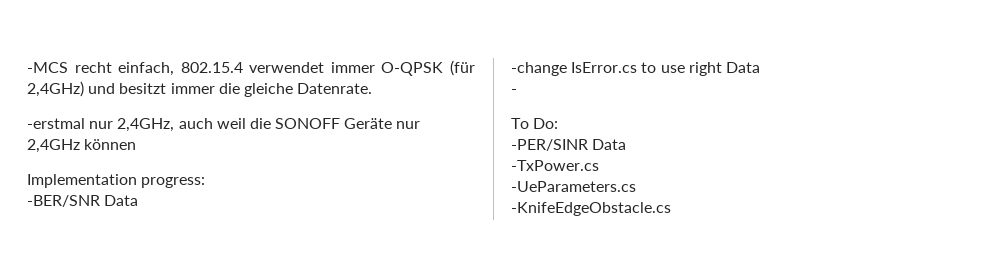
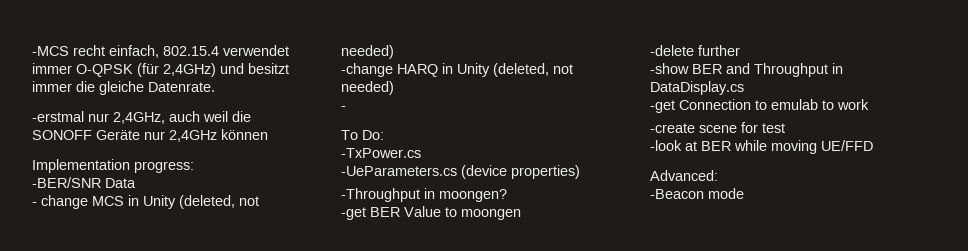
[511,62,760,76] -change IsError.cs to use right Data -> [32,195,259,209] [341,45,394,59] [341,63,573,77] [341,81,394,95] - change MCS in Unity (deleted, not needed) // -change HARQ in Unity (deleted, not needed)
[511,139,627,151] // -PER/SINR Data -> (384, 135) none
[511,202,671,216] // -KnifeEdgeObstacle.cs -> [461,165,580,179] [341,188,507,202] [341,206,521,220] [650,45,740,56] [650,63,843,77] [650,81,744,95] [650,99,869,113] [650,122,785,133] [650,140,873,154] [650,170,718,181] [650,188,744,199] (device properties) // -Throughput in moongen? // -get BER Value to moongen // -delete further // -show BER and Throughput in DataDisplay.cs // -get Connection to emulab to work // -create scene for test // -look at BER while moving UE/FFD // Advanced: // -Beacon mode

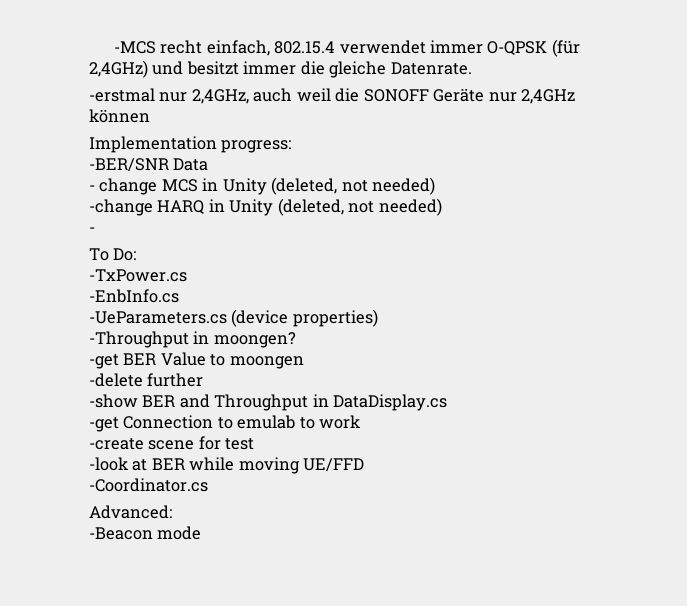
(421, 153) none -> [89,289,179,303] // -EnbInfo.cs
(873, 145) none -> [89,478,208,492] // -Coordinator.cs

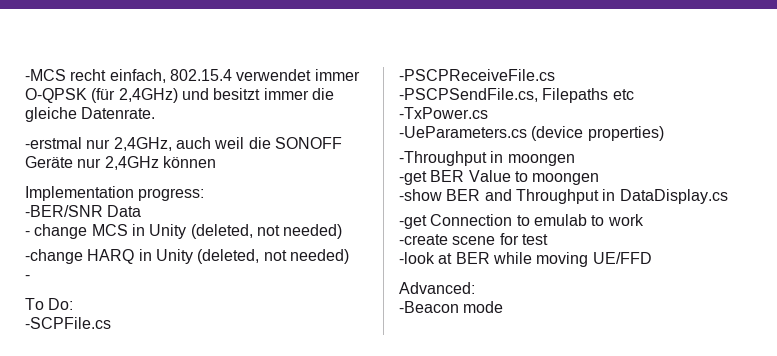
(137, 254) none -> [25,317,111,329] [399,69,555,81] [399,88,634,103] // -SCPFile.cs // -PSCPReceiveFile.cs // -PSCPSendFile.cs, Filepaths etc
[89,289,179,303] // -EnbInfo.cs -> (488, 113) none
[213,332,296,348] moongen? -> [507,154,575,166] moongen
[89,373,204,387] // -delete further -> (600, 179) none
[89,478,208,492] // -Coordinator.cs -> (652, 258) none

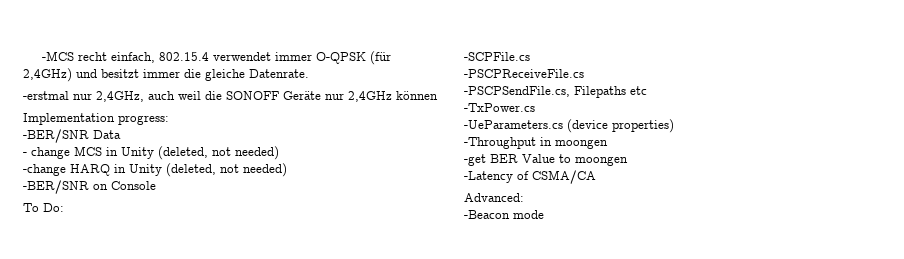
[25,275,30,280] - -> [23,180,156,194] -BER/SNR on Console
[399,189,728,204] [399,214,644,229] [399,233,548,245] [399,252,652,267] -show BER and Throughput in DataDisplay.cs // -get Connection to emulab to work // -create scene for test // -look at BER while moving UE/FFD -> [464,170,596,184] -Latency of CSMA/CA

